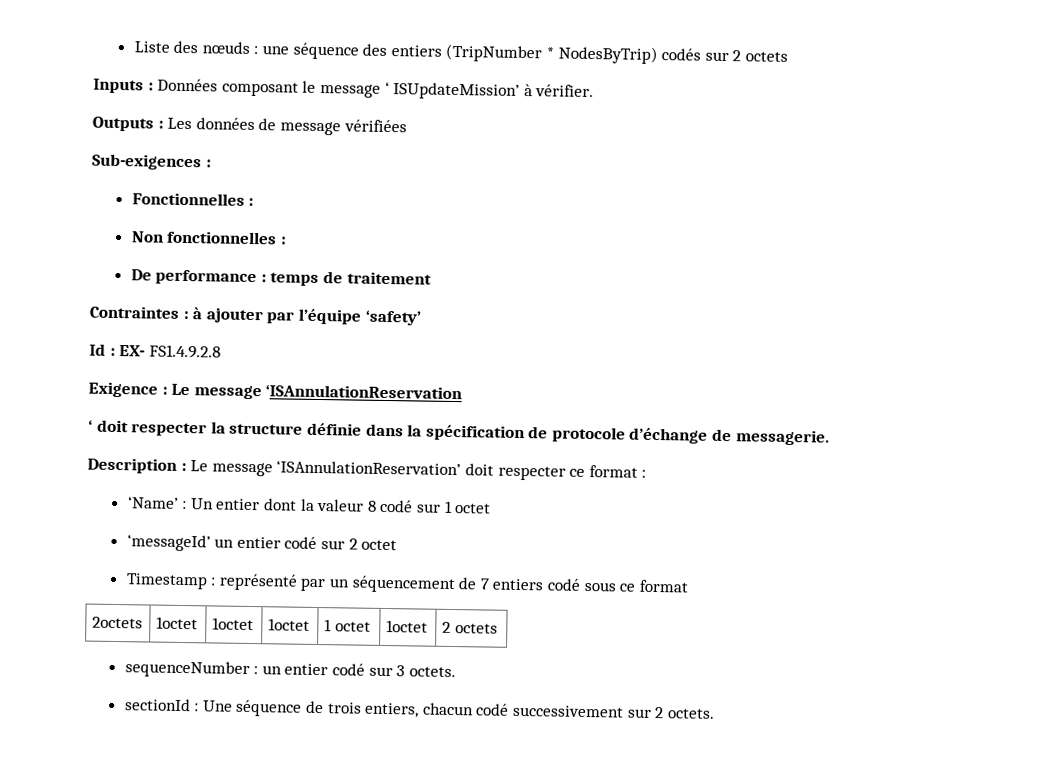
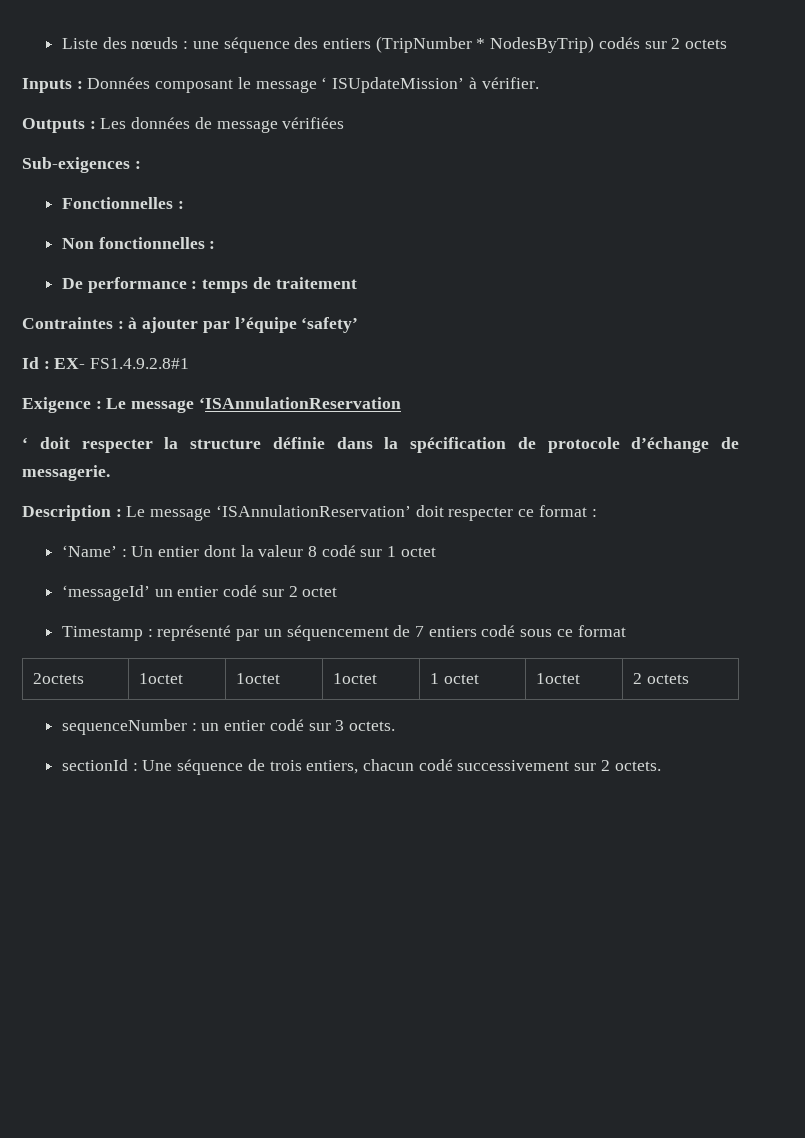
[148,344,221,359] FS1.4.9.2.8 -> [90,358,190,369] FS1.4.9.2.8#1

